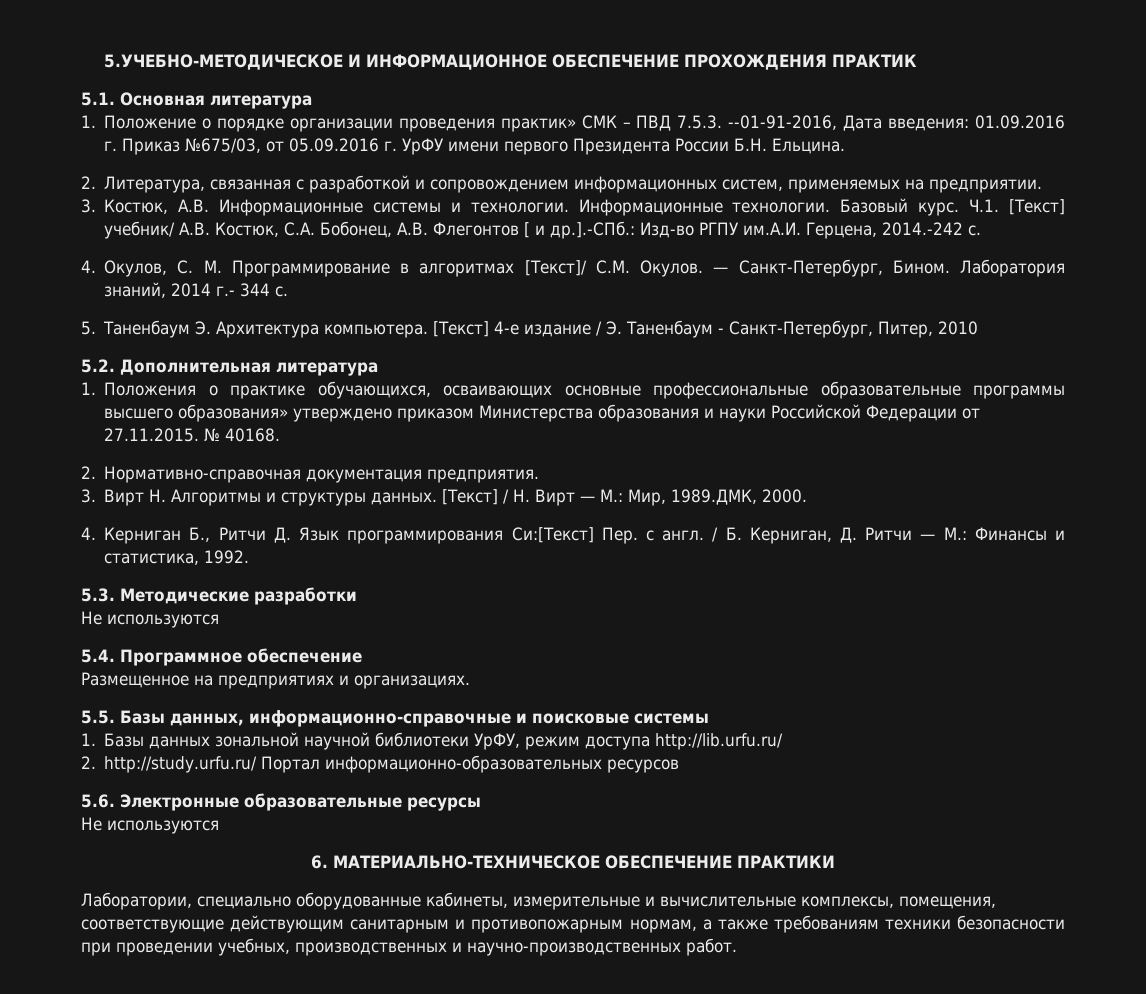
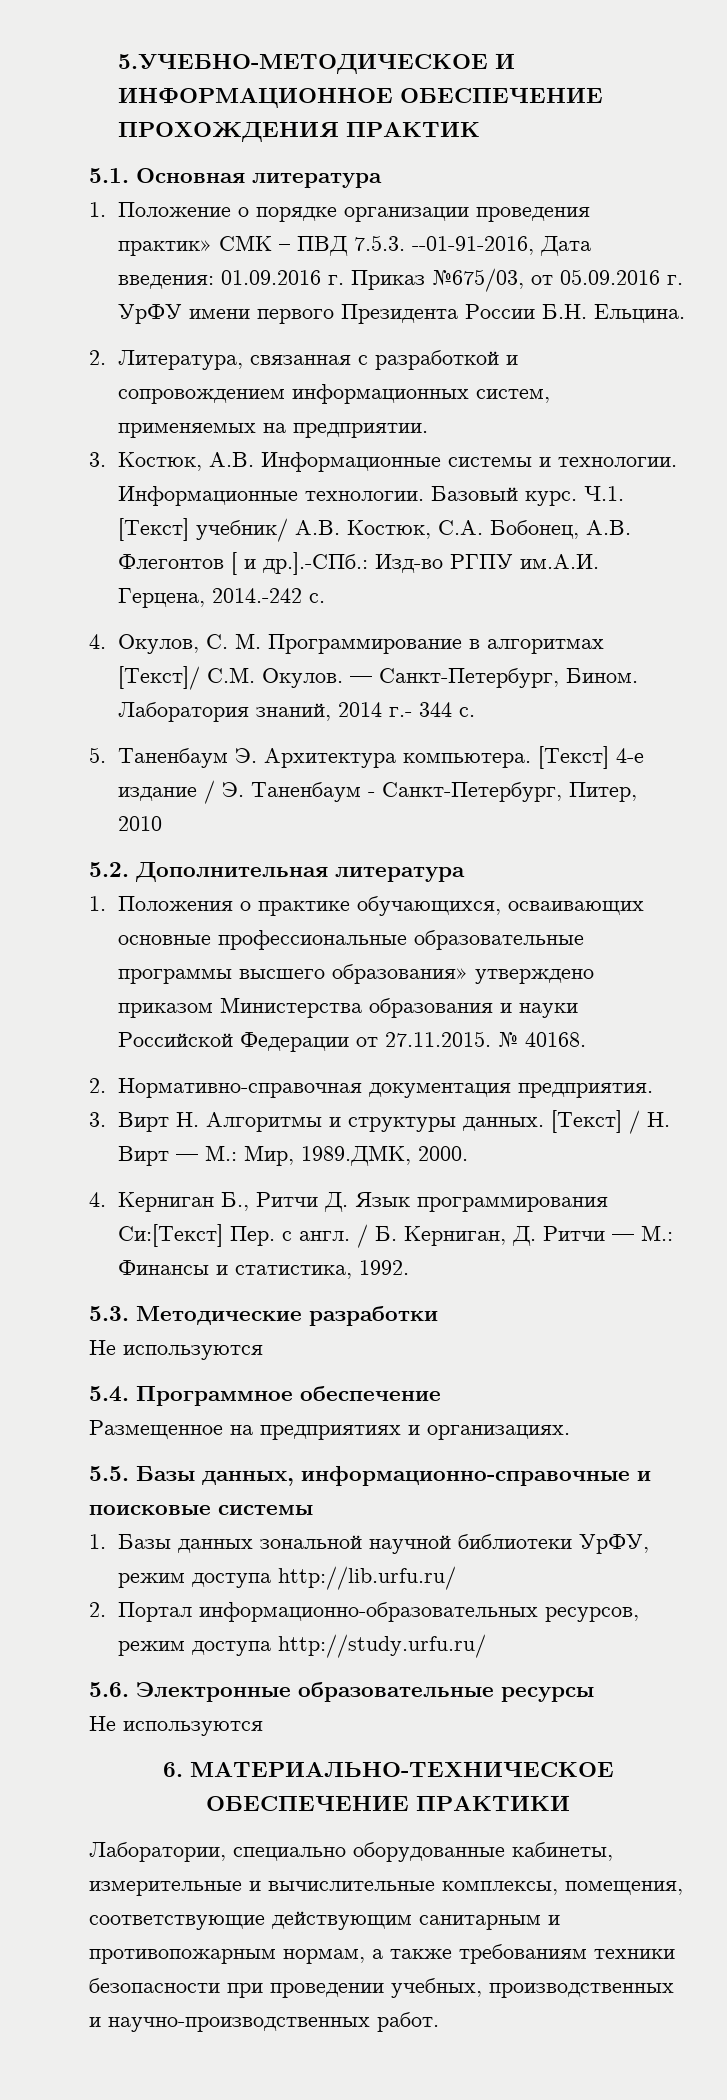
[104,756,258,773] http://study.urfu.ru/ -> (106, 1609) none
[607,759,680,773] ресурсов -> [545,1607,640,1622] [118,1634,487,1658] ресурсов, режим доступа http://study.urfu.ru/

